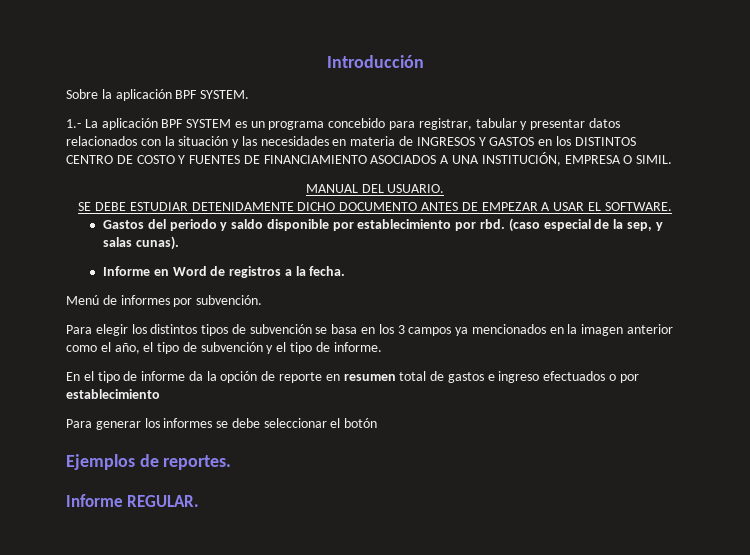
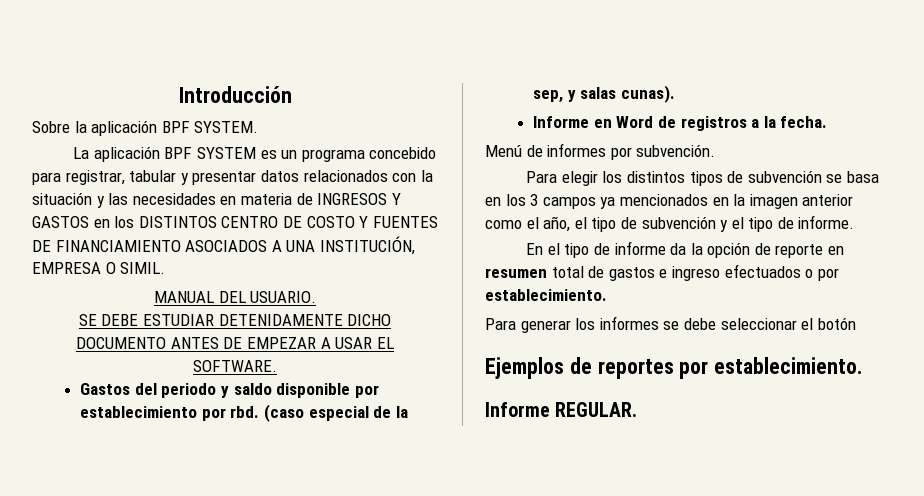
[66,119,81,128] 1.- -> (259, 127) none
[66,389,160,399] establecimiento -> [485,289,607,301] establecimiento.
[163,455,232,470] reportes. -> [597,357,863,379] reportes por establecimiento.

